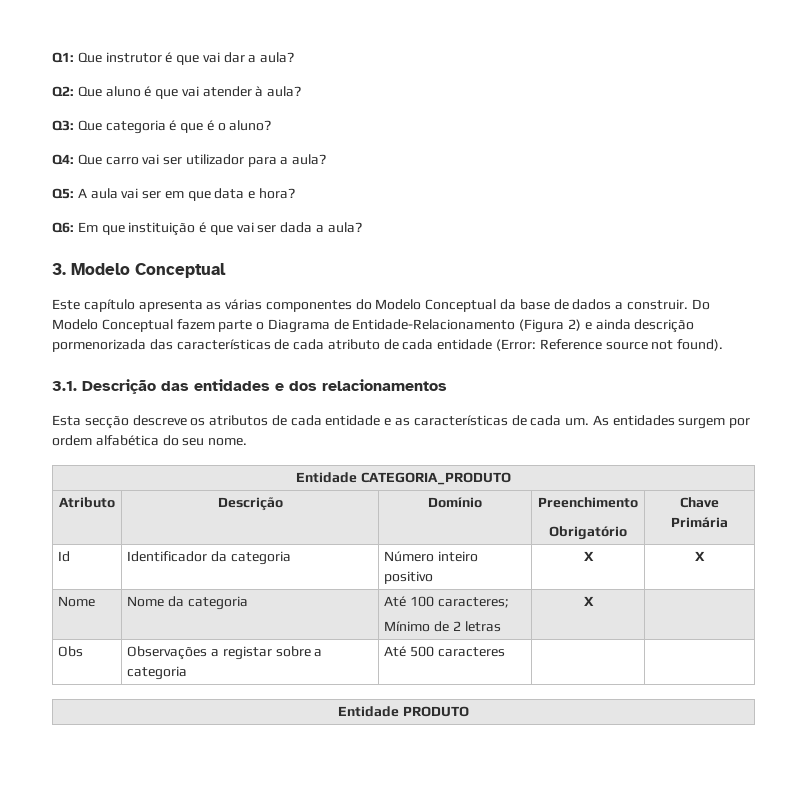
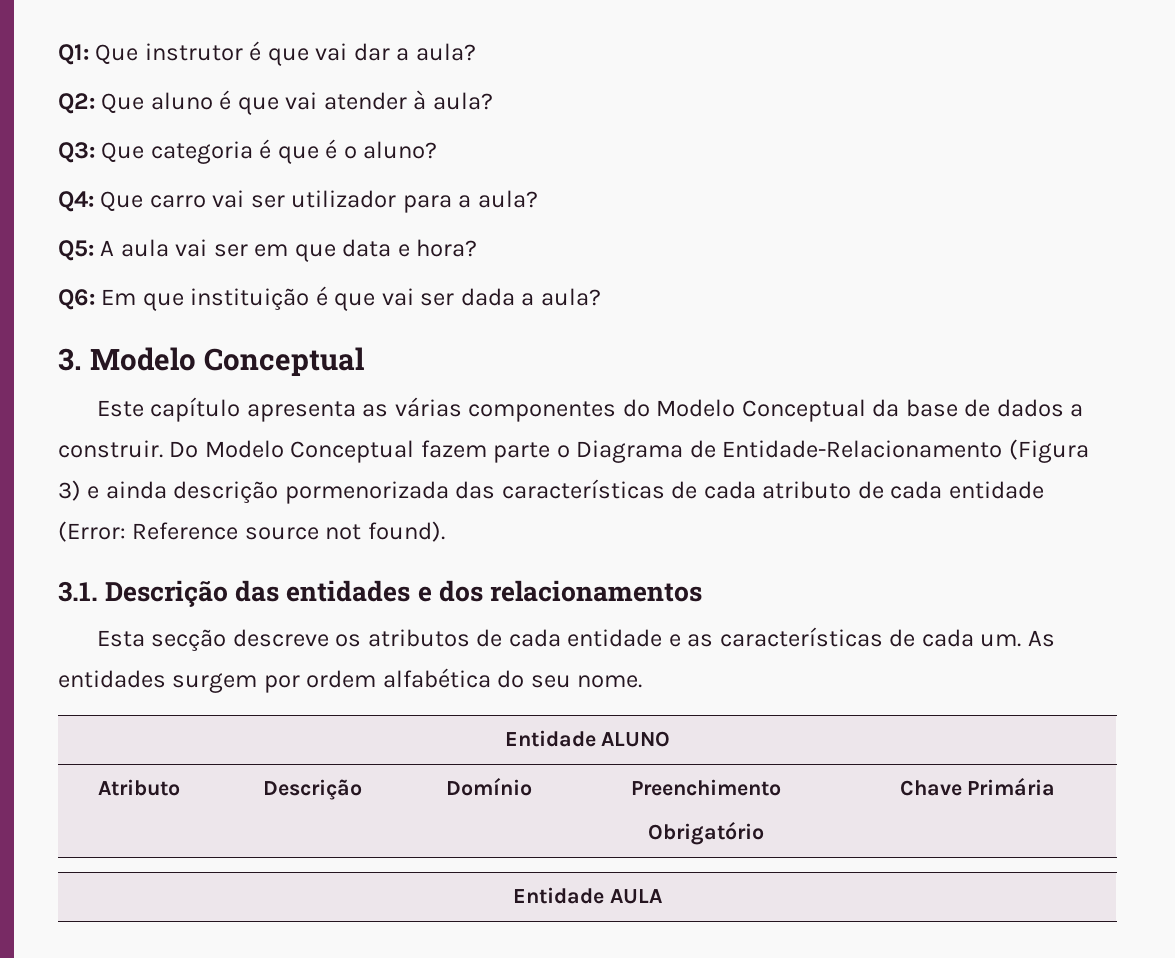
[568,319,582,331] 2) -> [58,480,81,501] 3)
[360,472,511,485] CATEGORIA_PRODUTO -> [601,731,671,747] ALUNO
[58,551,71,562] [127,551,291,565] [384,551,478,562] [384,571,434,584] [583,551,594,561] [695,551,705,561] [58,596,96,607] [127,596,248,610] [384,596,509,608] [384,621,501,632] [583,596,594,606] [58,646,84,657] [127,646,323,660] [127,666,188,680] [384,646,505,657] [338,706,469,717] // Id | Identificador da categoria | Número inteiro positivo | X | X // Nome | Nome da categoria | Até 100 caracteres; // Mínimo de 2 letras | X | // Obs | Observações a registar sobre a categoria | Até 500 caracteres | | // Entidade PRODUTO -> [513,887,662,904] // Entidade AULA

